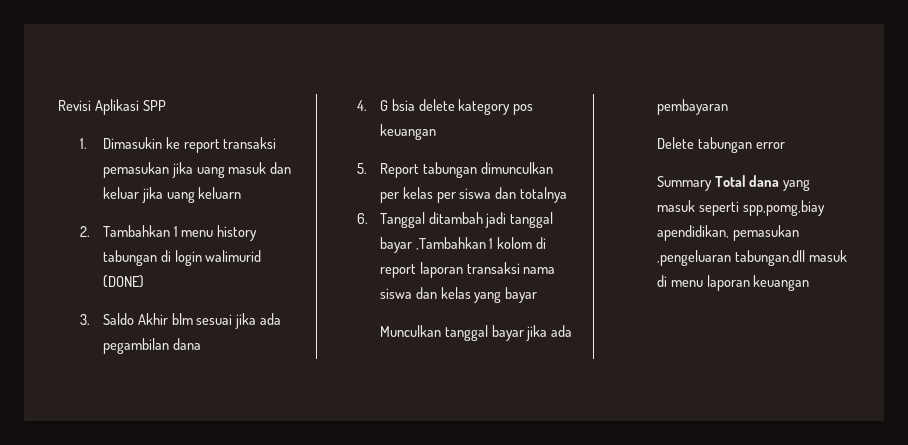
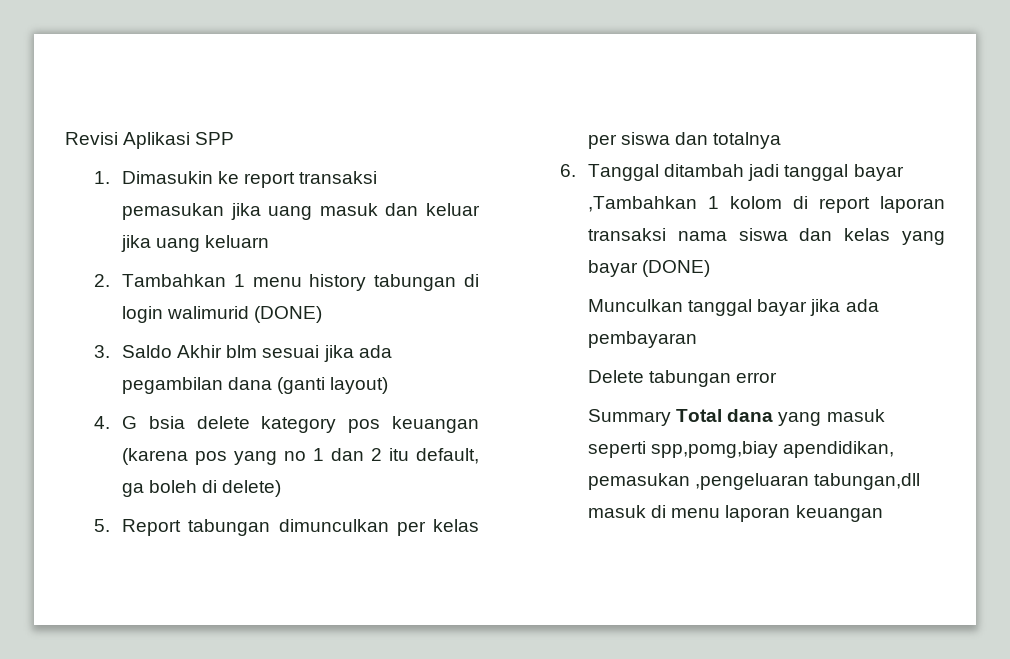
(201, 344) none -> [277,377,389,394] (ganti layout)
(436, 132) none -> [122,448,479,465] [122,480,282,497] (karena pos yang no 1 dan 2 itu default, ga boleh di delete)
(538, 295) none -> [642,260,711,277] (DONE)

